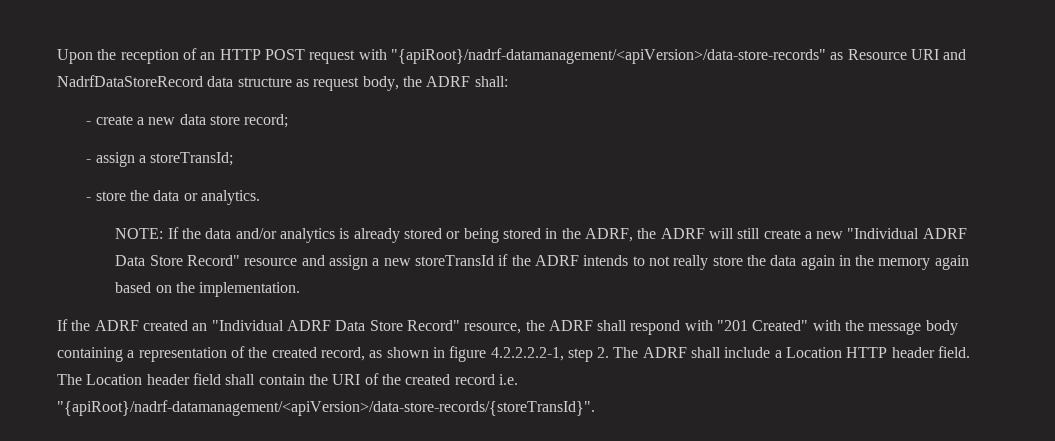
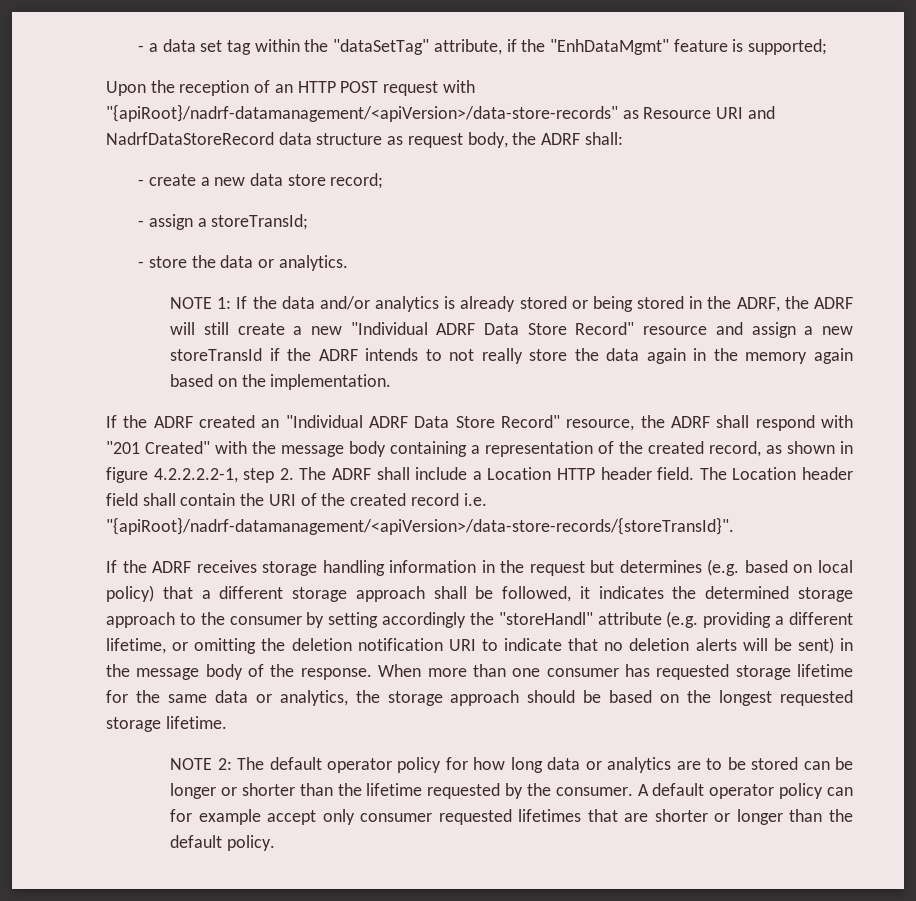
(57, 56) none -> [138,39,828,55] - a data set tag within the "dataSetTag" attribute, if the "EnhDataMgmt" feature is supported; //
[115,228,164,239] NOTE: -> [170,297,232,309] NOTE 1:
(595, 408) none -> [106,559,853,576] [106,585,853,602] [106,611,853,628] [106,637,853,654] [106,664,853,680] [106,690,853,706] [106,716,227,732] [170,757,854,773] [170,783,854,799] [170,809,854,825] [170,835,275,851] // If the ADRF receives storage handling information in the request but determines (e.g. based on local policy) that a different storage approach shall be followed, it indicates the determined storage approach to the consumer by setting accordingly the "storeHandl" attribute (e.g. providing a different lifetime, or omitting the deletion notification URI to indicate that no deletion alerts will be sent) in the message body of the response. When more than one consumer has requested storage lifetime for the same data or analytics, the storage approach should be based on the longest requested storage lifetime. // NOTE 2: The default operator policy for how long data or analytics are to be stored can be longer or shorter than the lifetime requested by the consumer. A default operator policy can for example accept only consumer requested lifetimes that are shorter or longer than the default policy.

